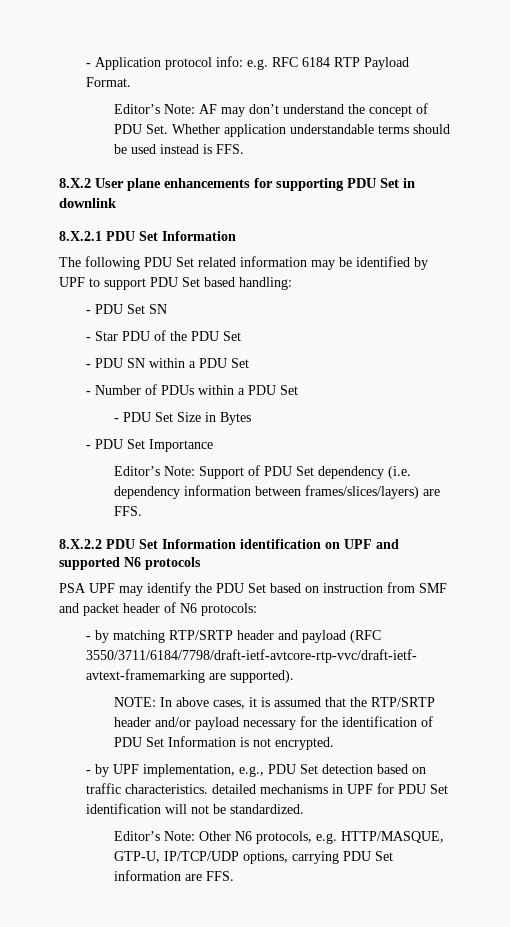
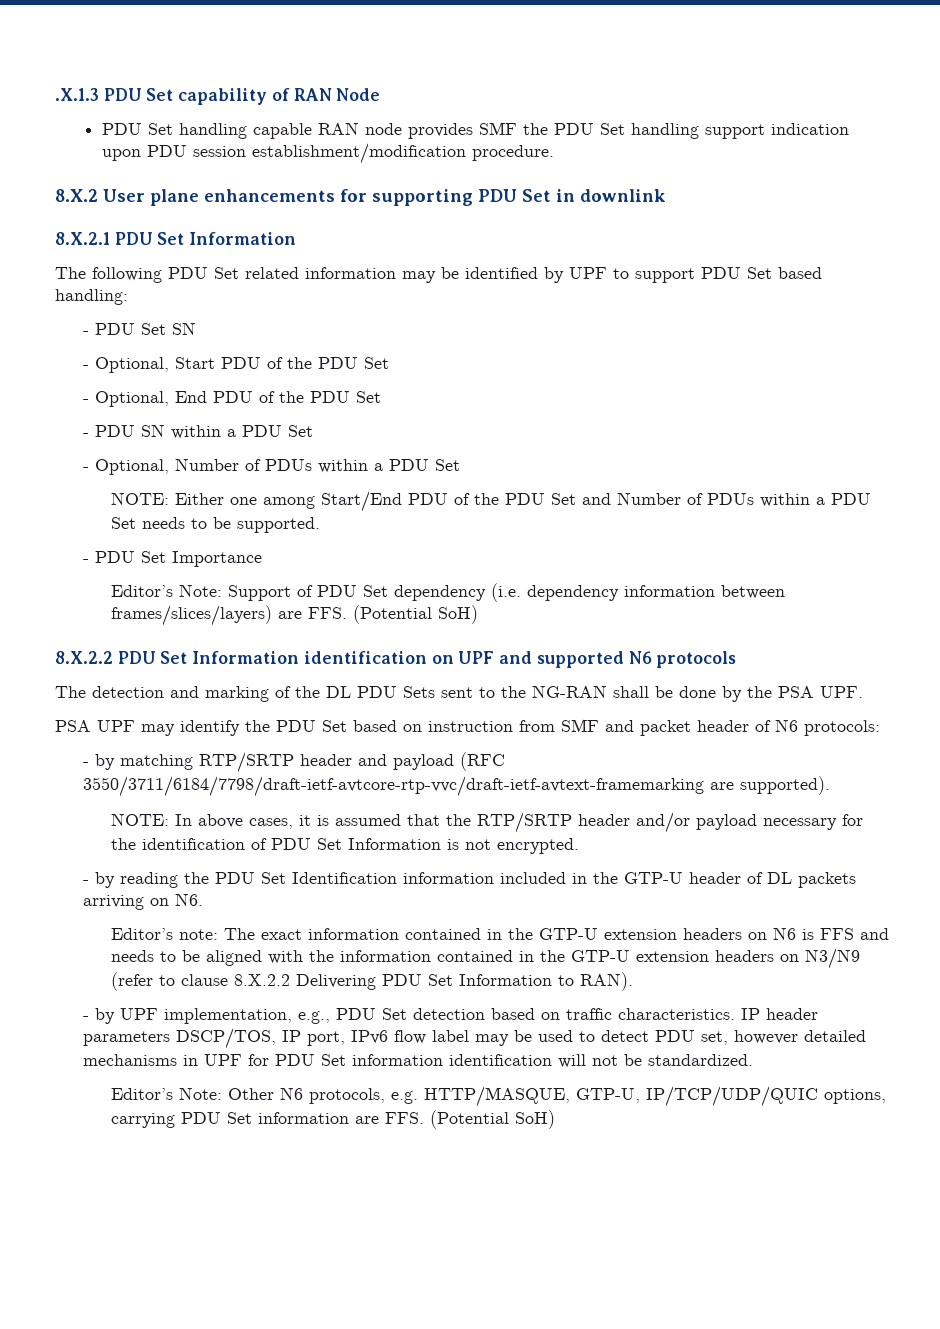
[86,56,410,70] [86,77,132,87] [113,103,428,117] [113,124,450,137] [113,144,244,154] - Application protocol info: e.g. RFC 6184 RTP Payload Format. // Editor’s Note: AF may don’t understand the concept of PDU Set. Whether application understandable terms should be used instead is FFS. -> [55,88,381,105] [102,122,850,139] [102,143,555,164] .X.1.3 PDU Set capability of RAN Node // PDU Set handling capable RAN node provides SMF the PDU Set handling support indication upon PDU session establishment/modification procedure.
[95,331,119,341] Star -> [94,357,389,373] [82,391,207,407] Optional, Start PDU of the PDU Set // - Optional, End
(92, 393) none -> [94,459,169,475] Optional,
[113,412,251,425] - PDU Set Size in Bytes -> [110,491,871,512] [110,517,320,533] NOTE: Either one among Start/End PDU of the PDU Set and Number of PDUs within a PDU Set needs to be supported.
(142, 511) none -> [352,605,478,624] (Potential SoH)
(201, 563) none -> [55,685,863,702] // The detection and marking of the DL PDU Sets sent to the NG-RAN shall be done by the PSA UPF.
(334, 743) none -> [82,872,856,888] [82,893,203,910] [110,927,889,940] [110,948,860,969] [110,972,633,991] // - by reading the PDU Set Identification information included in the GTP-U header of DL packets arriving on N6. // Editor’s note: The exact information contained in the GTP-U extension headers on N6 is FFS and needs to be aligned with the information contained in the GTP-U extension headers on N3/N9 (refer to clause 8.X.2.2 Delivering PDU Set Information to RAN).
(209, 789) none -> [740,1008,818,1020] [82,1028,798,1049] IP header parameters DSCP/TOS, IP port, IPv6 flow label may be used to detect PDU set, however
(449, 789) none -> [351,1054,443,1066] information
[163,851,239,861] IP/TCP/UDP -> [645,1086,818,1107] IP/TCP/UDP/QUIC
(234, 876) none -> [429,1110,555,1129] (Potential SoH)

